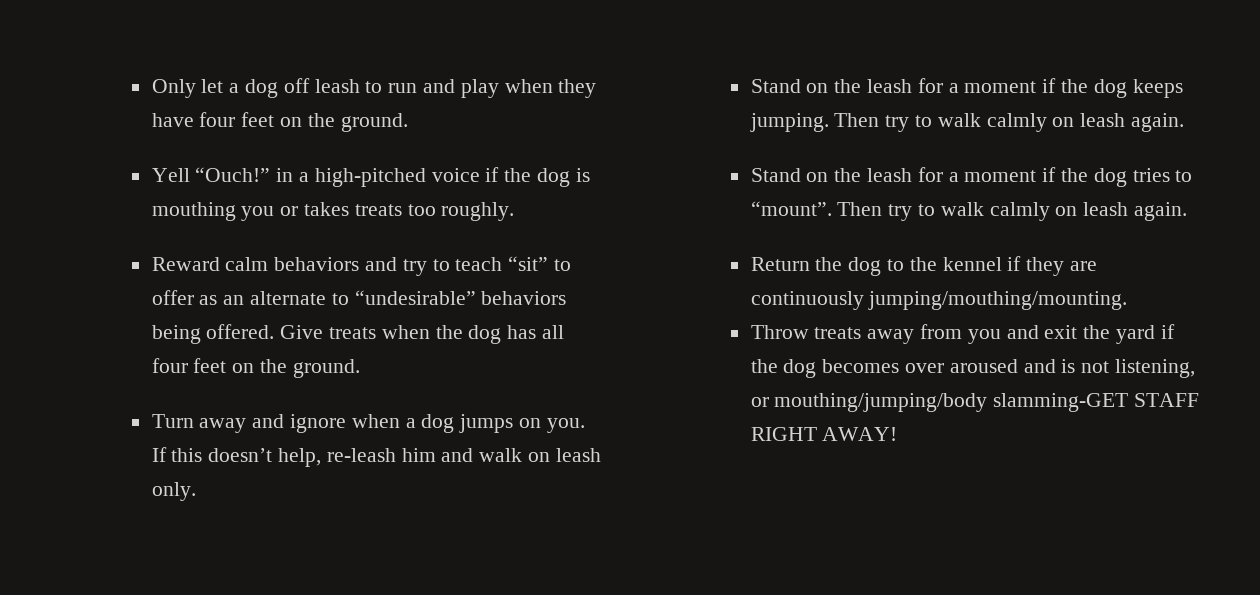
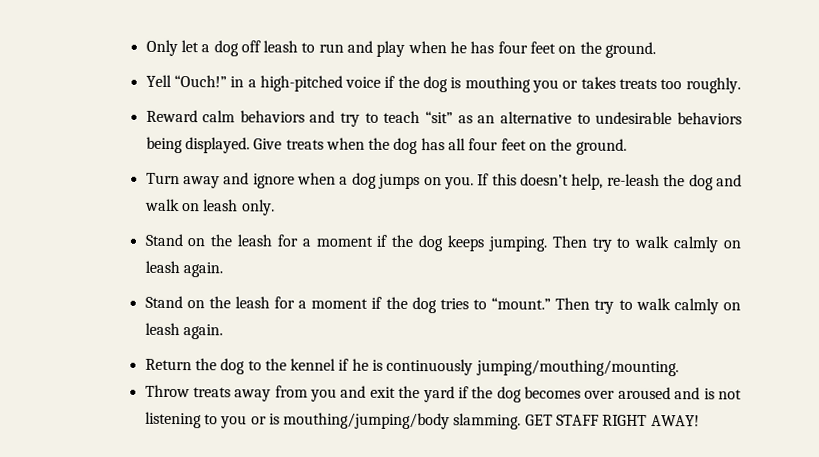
[558,79,597,98] [151,113,194,127] they have -> [450,41,495,54] he has
[553,259,571,271] [151,290,476,305] to offer as an alternate to “undesirable” -> [457,111,673,125] as an alternative to undesirable
[206,324,275,339] offered. -> [184,137,250,154] displayed.
[401,448,436,462] him -> [663,174,714,191] the dog
[750,201,832,216] “mount”. -> [491,297,552,310] “mount.”
[1026,257,1097,276] they are -> [351,358,384,371] he is
[1114,359,1195,378] [750,393,1129,412] listening, or mouthing/jumping/body slamming-GET -> [144,411,553,430] listening to you or is mouthing/jumping/body slamming. GET

